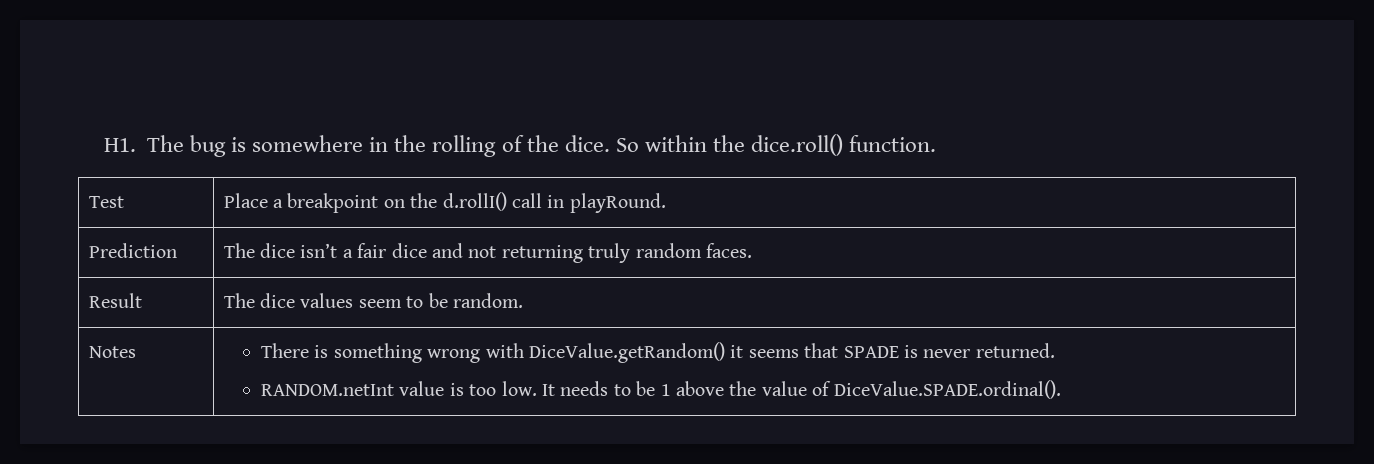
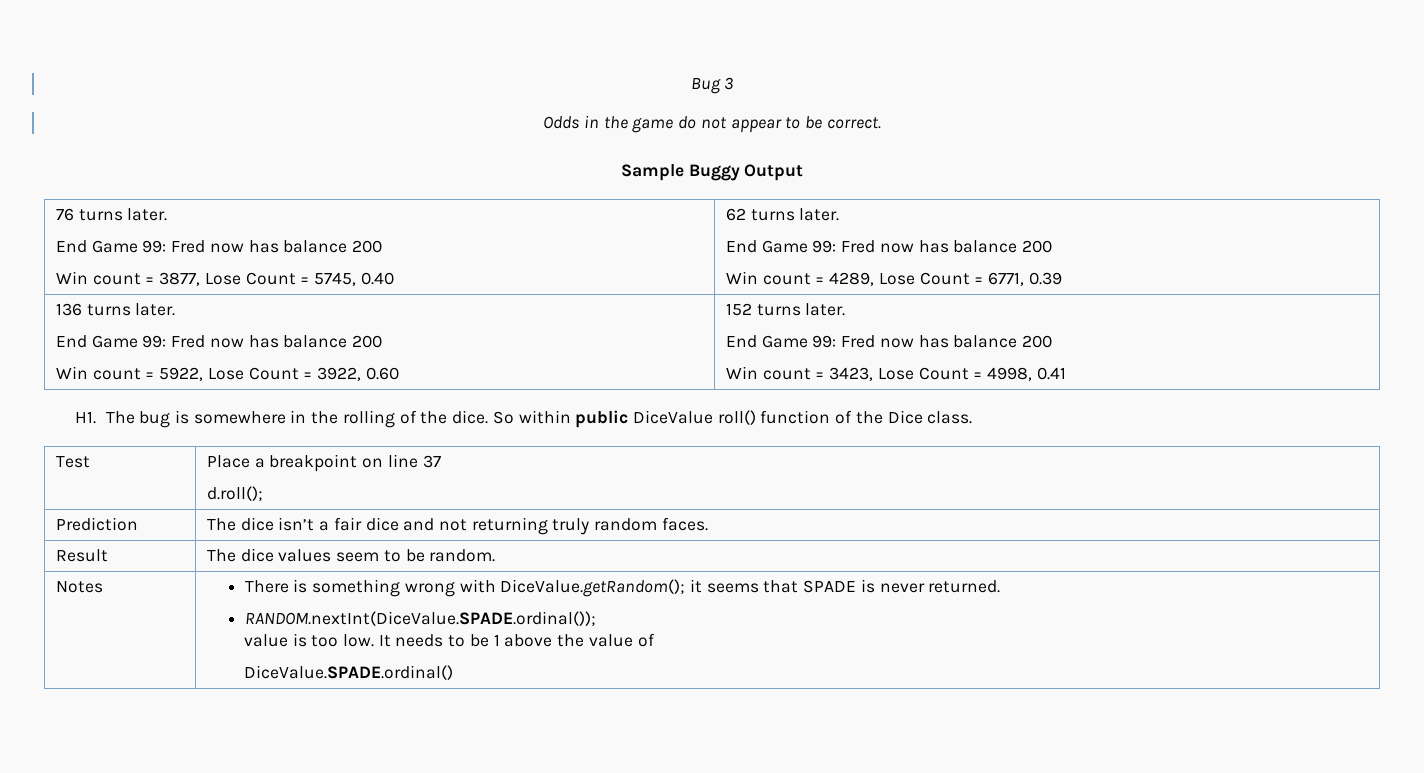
(103, 145) none -> [690,77,734,94] [543,115,881,133] [620,164,804,181] [55,208,168,221] [55,240,382,253] [55,271,394,286] [725,208,840,221] [725,240,1052,253] [725,271,1062,286] [55,303,176,316] [55,335,382,348] [55,366,399,381] [725,303,846,316] [725,335,1052,348] [725,366,1066,381] Bug 3 // Odds in the game do not appear to be correct. // Sample Buggy Output // 76 turns later. // End Game 99: Fred now has balance 200 // Win count = 3877, Lose Count = 5745, 0.40 | 62 turns later. // End Game 99: Fred now has balance 200 // Win count = 4289, Lose Count = 6771, 0.39 // 136 turns later. // End Game 99: Fred now has balance 200 // Win count = 5922, Lose Count = 3922, 0.60 | 152 turns later. // End Game 99: Fred now has balance 200 // Win count = 3423, Lose Count = 4998, 0.41 //
[712,134,937,156] the dice.roll() function. -> [575,410,973,428] public DiceValue roll() function of the Dice class.
[410,192,666,213] the d.rollI() call in playRound. -> [387,454,441,468] [206,486,263,501] line 37 // d.roll();
[529,342,726,363] DiceValue.getRandom() -> [500,579,686,597] DiceValue.getRandom();
[261,384,395,396] RANDOM.netInt -> [244,611,596,626] RANDOM.nextInt(DiceValue.SPADE.ordinal()); //
[833,380,1061,399] DiceValue.SPADE.ordinal(). -> [243,665,453,680] // DiceValue.SPADE.ordinal()

